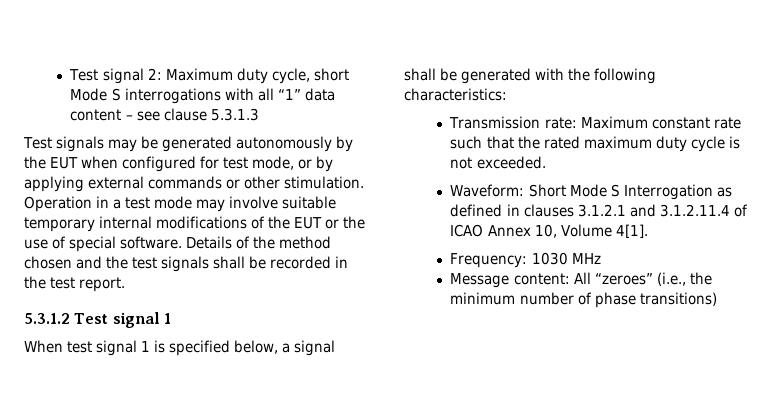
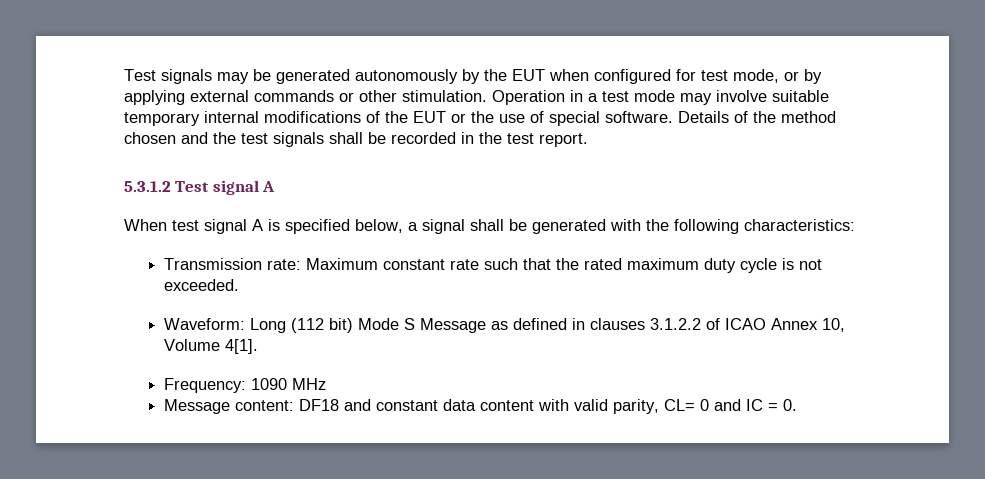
[69,68,349,84] [70,88,335,104] [70,108,259,121] [23,137,52,149] Test signal 2: Maximum duty cycle, short Mode S interrogations with all “1” data content – see clause 5.3.1.3 // Test -> [124,69,156,81] Test
[163,313,171,324] 1 -> [262,181,276,192] A
[141,341,151,352] 1 -> [252,219,263,231] A
[528,184,713,200] Short Mode S Interrogation -> [249,318,486,333] Long (112 bit) Mode S Message
[577,204,730,217] 3.1.2.1 and 3.1.2.11.4 -> [649,318,701,330] 3.1.2.2
[531,252,568,265] 1030 -> [250,378,287,390] 1090
[573,272,712,286] [450,292,717,308] All “zeroes” (i.e., the minimum number of phase transitions) -> [298,399,797,414] DF18 and constant data content with valid parity, CL= 0 and IC = 0.

